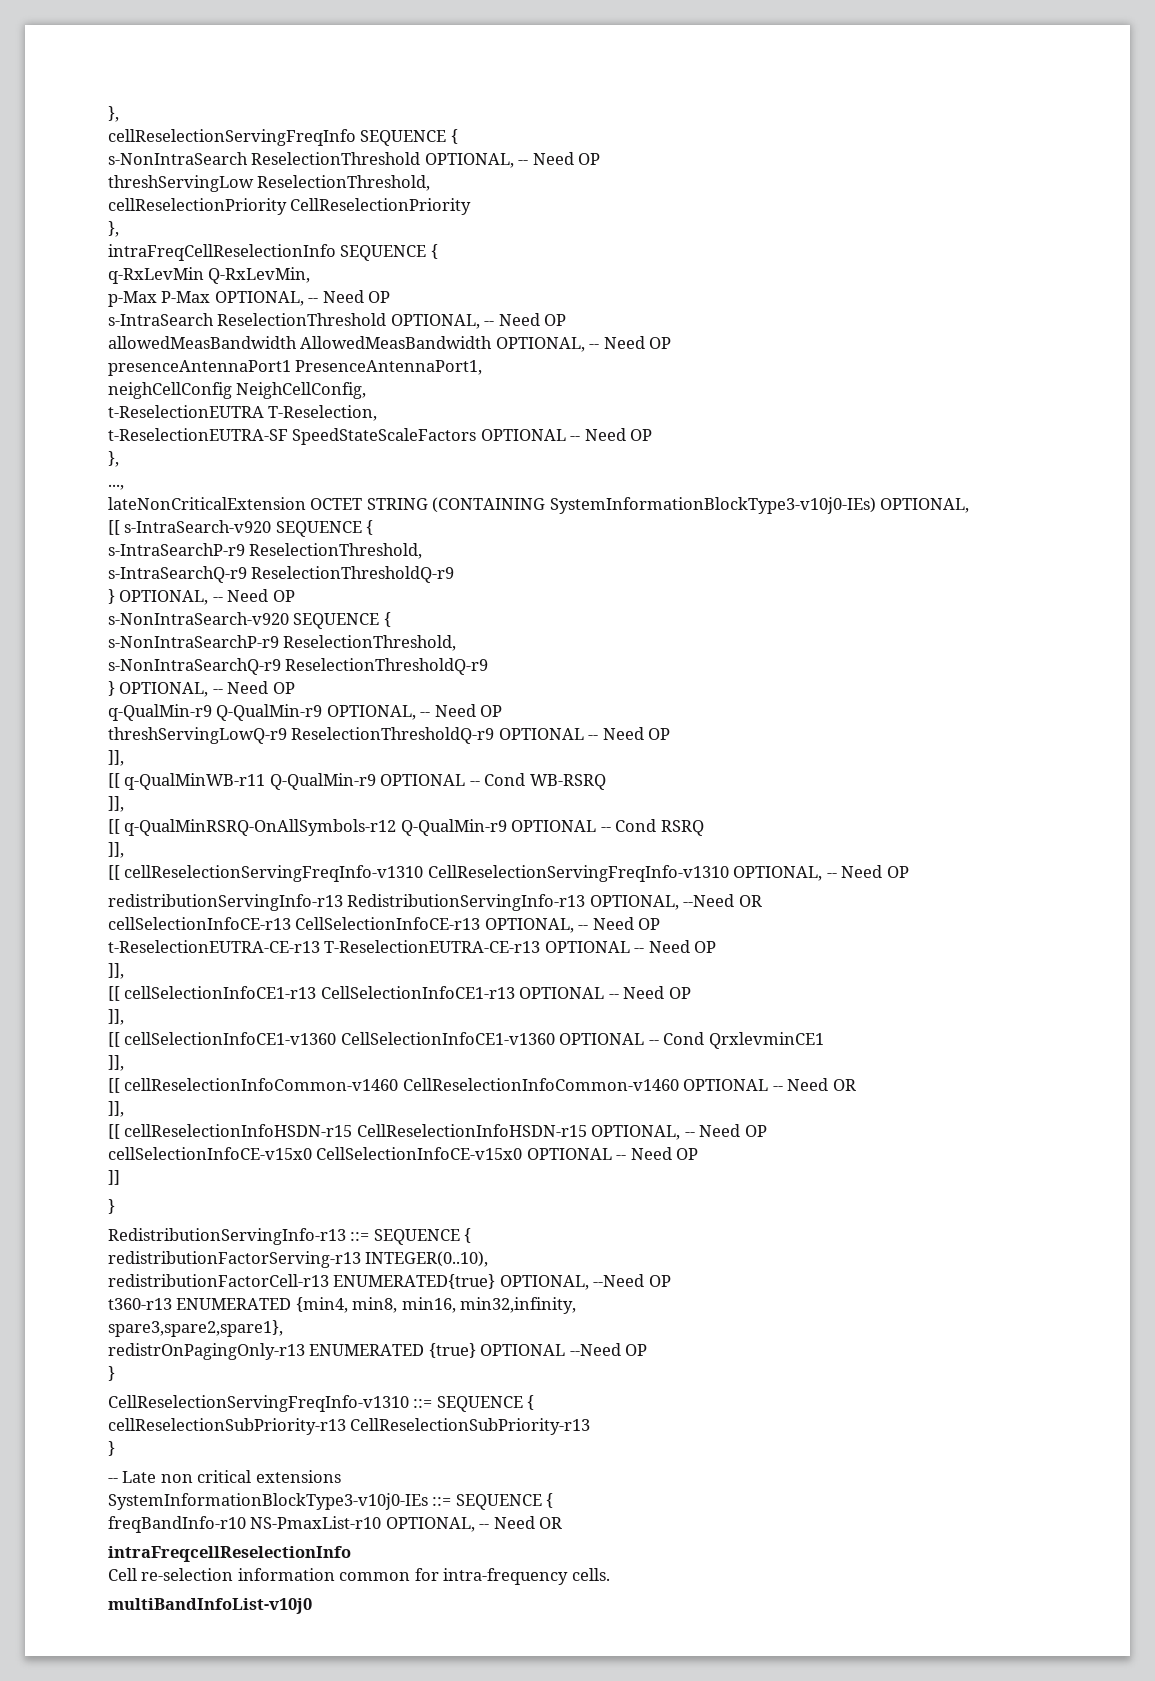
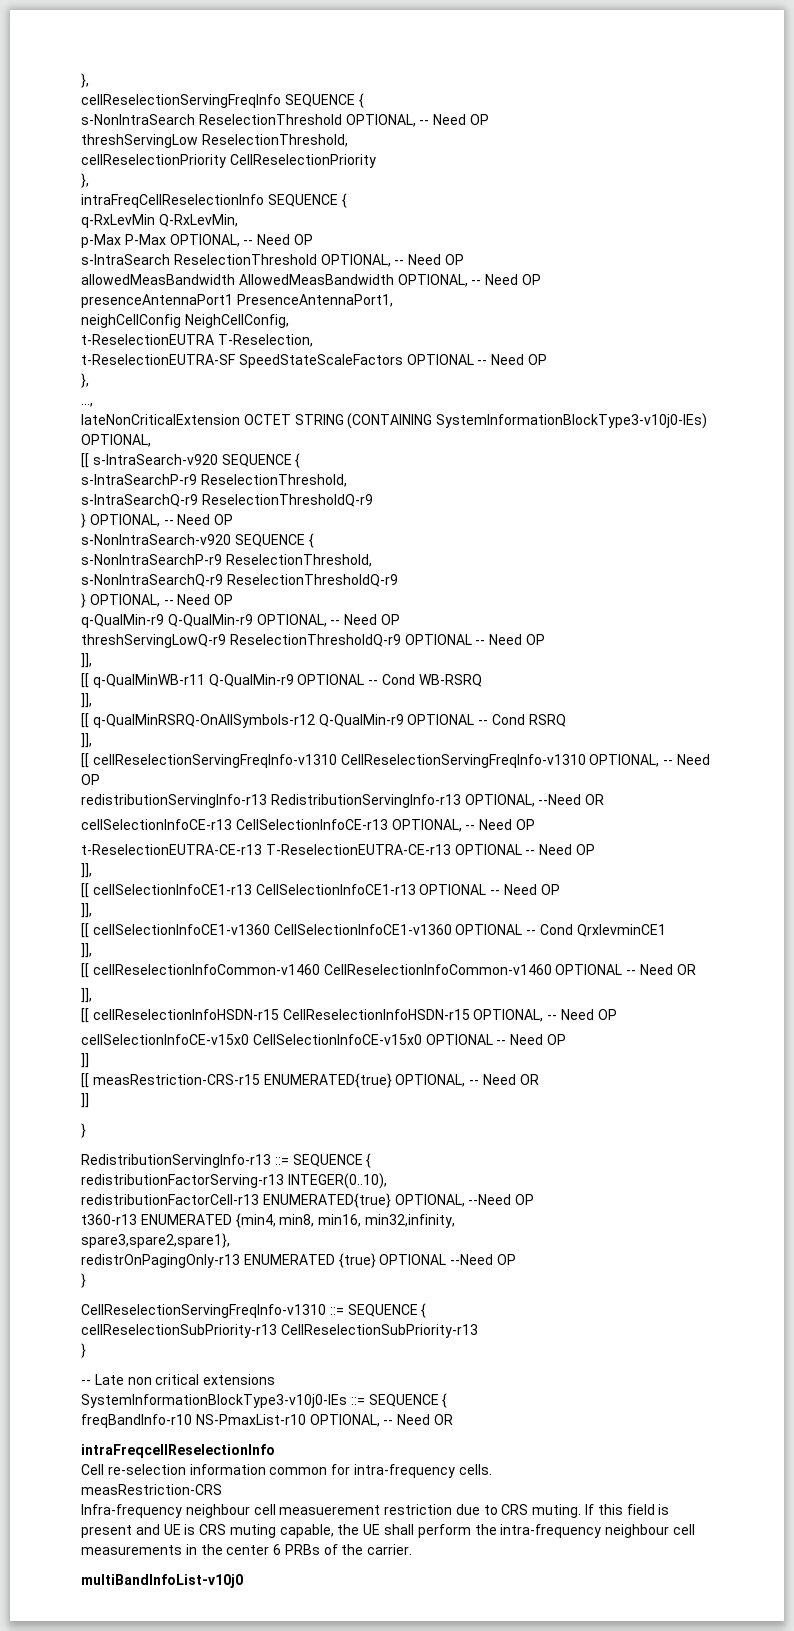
(120, 1177) none -> [81,1073,539,1088] [81,1093,89,1108] // [[ measRestriction-CRS-r15 ENUMERATED{true} OPTIONAL, -- Need OR // ]]
(610, 1574) none -> [81,1484,222,1495] [81,1504,670,1518] [81,1524,695,1538] [81,1544,413,1555] // measRestriction-CRS // Infra-frequency neighbour cell measuerement restriction due to CRS muting. If this field is present and UE is CRS muting capable, the UE shall perform the intra-frequency neighbour cell measurements in the center 6 PRBs of the carrier.

